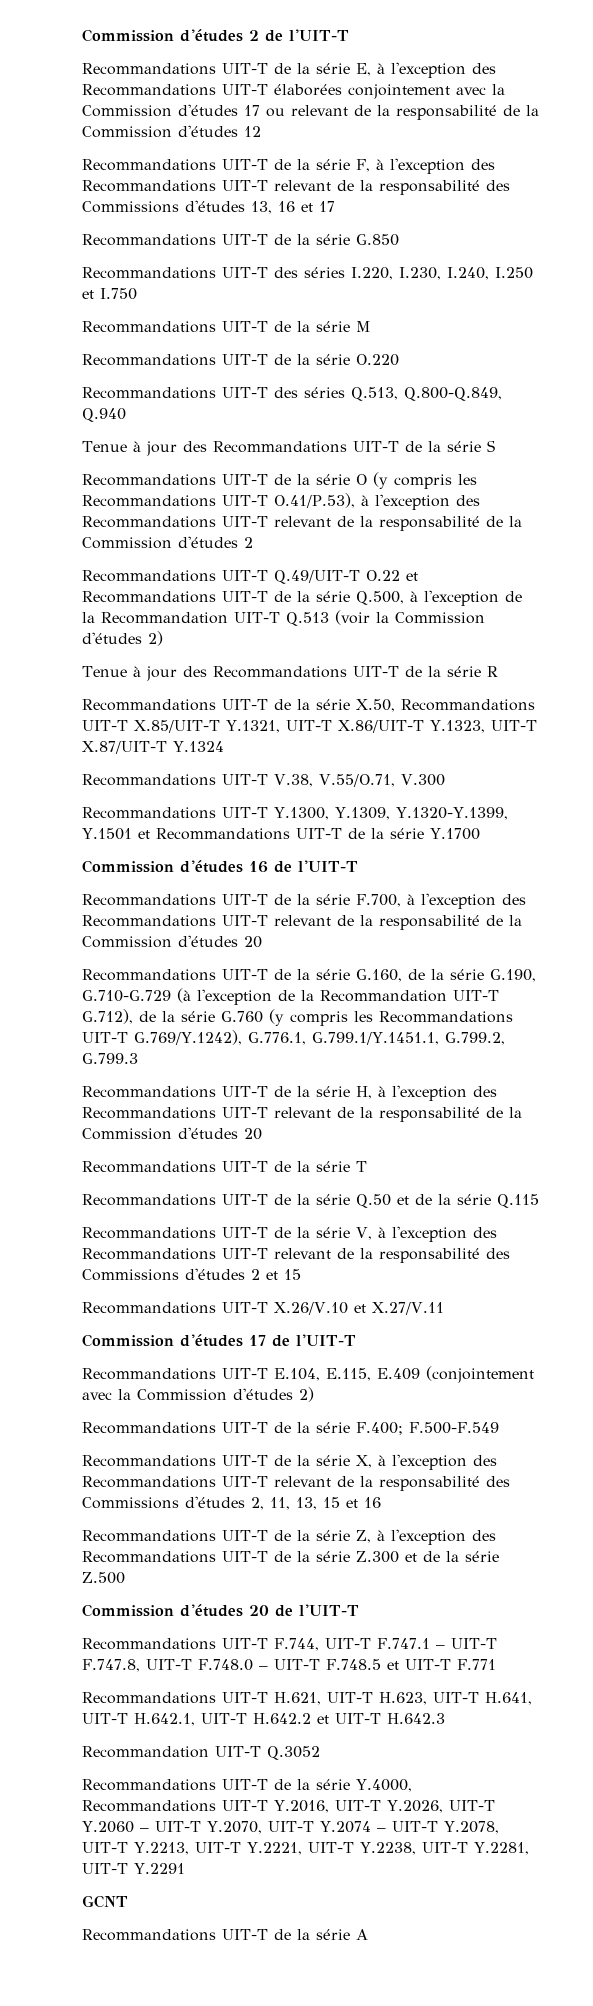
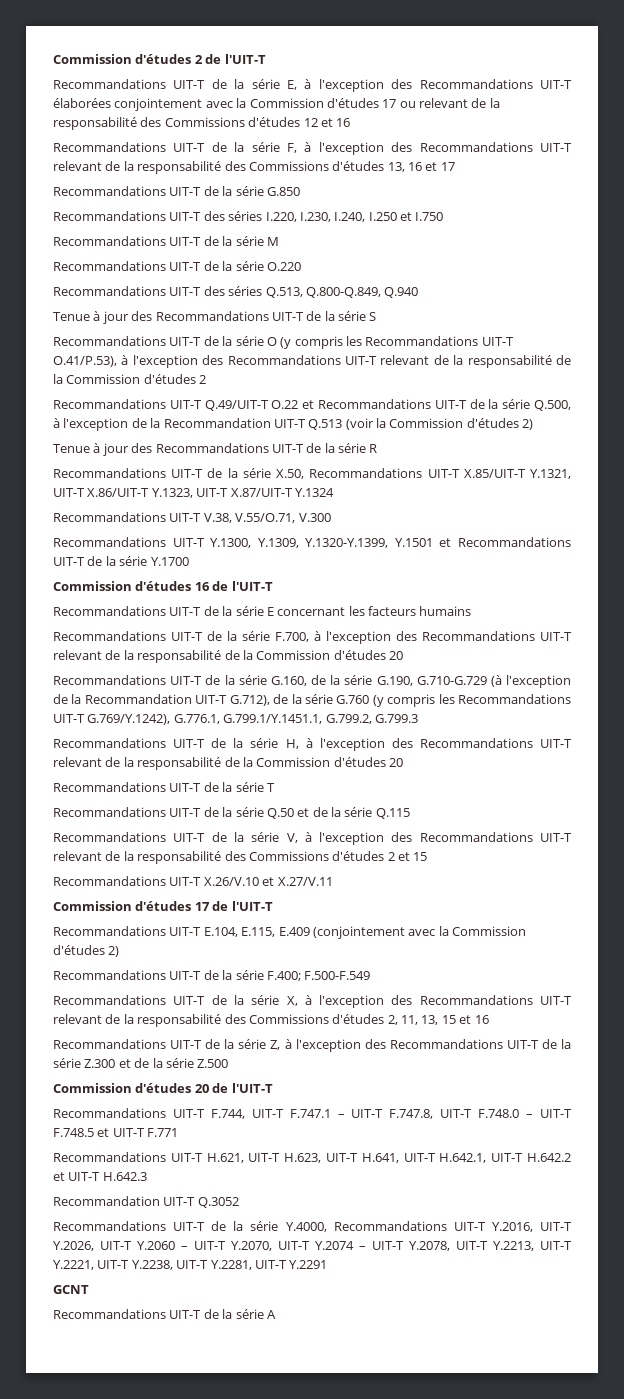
[503,105,539,116] [82,126,172,138] de la Commission -> [140,117,245,127] des Commissions
(261, 131) none -> [320,118,351,127] et 16
(358, 866) none -> [53,606,472,616] // Recommandations UIT-T de la série E concernant les facteurs humains

